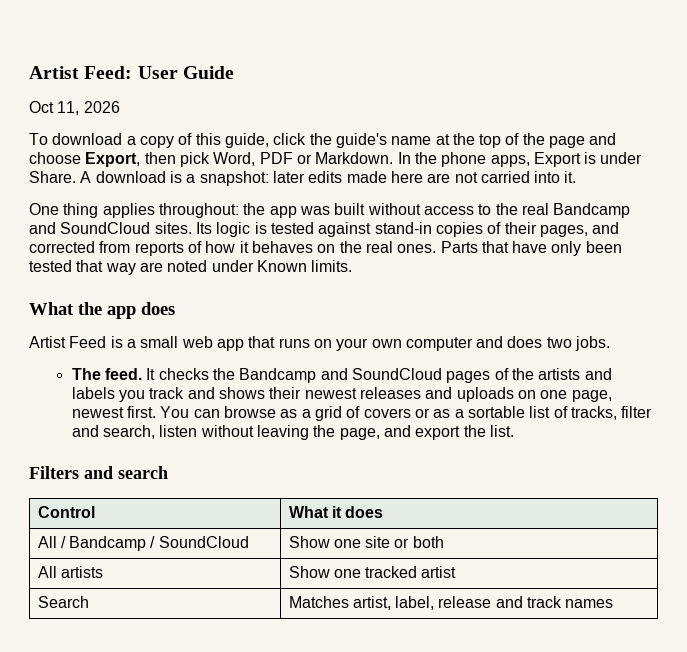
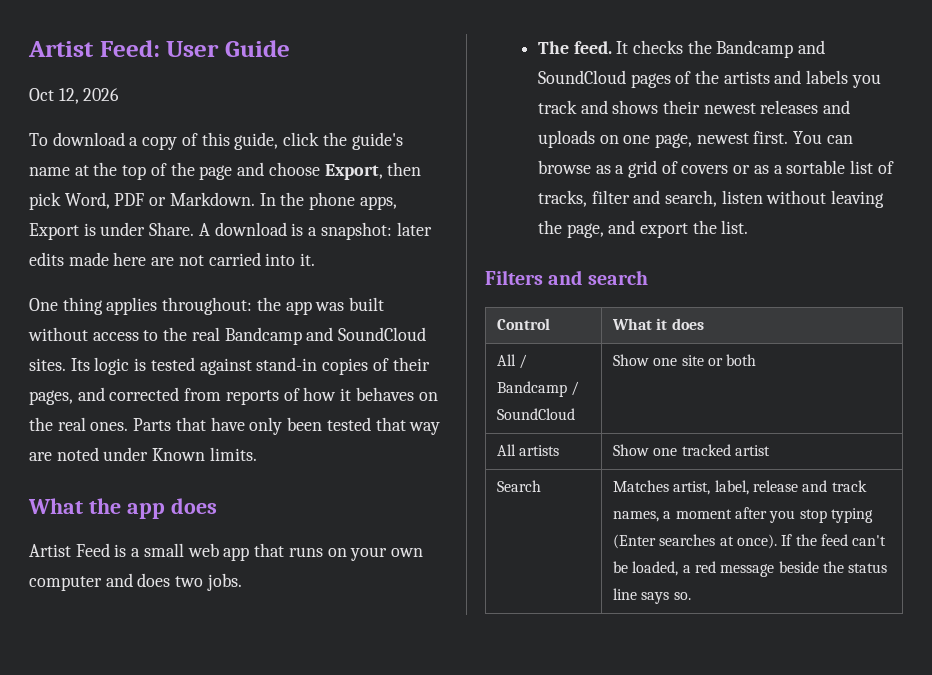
[57,101,80,115] 11, -> [58,88,79,104] 12,
[565,599,614,608] names -> [612,507,873,523] [612,534,887,549] [612,561,888,577] [612,588,691,604] names, a moment after you stop typing (Enter searches at once). If the feed can't be loaded, a red message beside the status line says so.

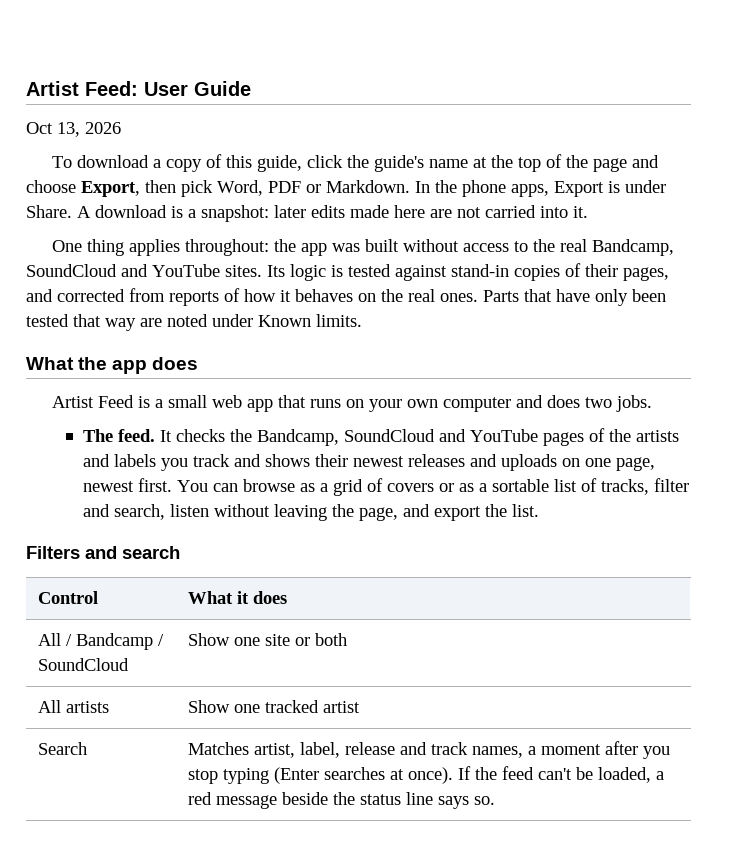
[58,88,79,104] 12, -> [57,122,80,137] 13,
[224,327,427,345] Bandcamp and SoundCloud -> [592,239,675,256] [26,264,220,277] Bandcamp, SoundCloud and YouTube
[716,40,826,58] [537,70,626,84] Bandcamp and SoundCloud -> [256,429,538,446] Bandcamp, SoundCloud and YouTube

